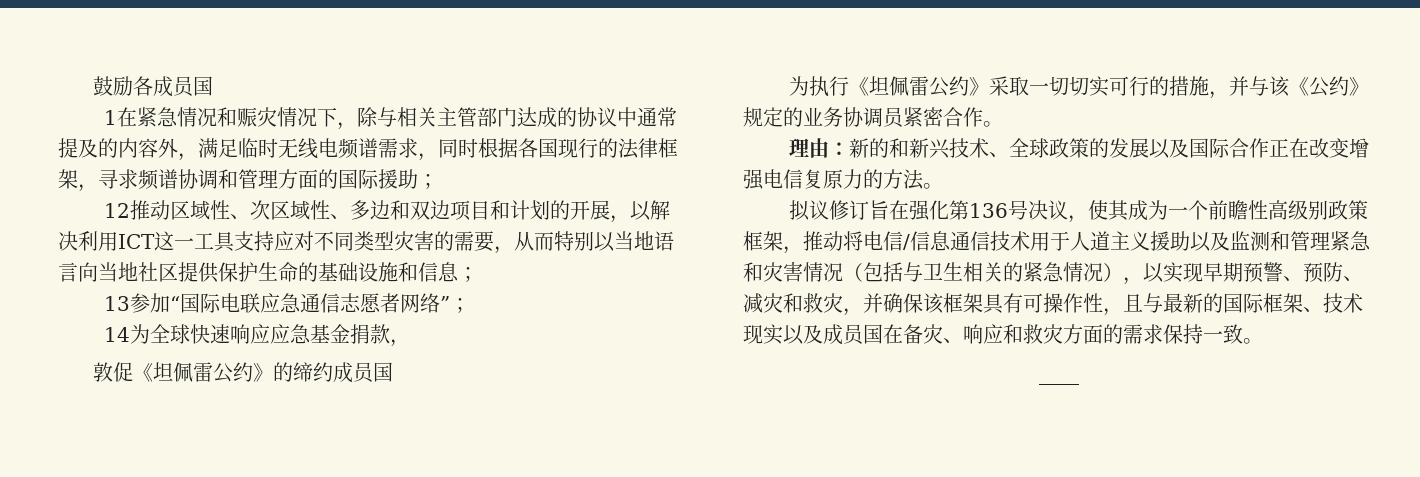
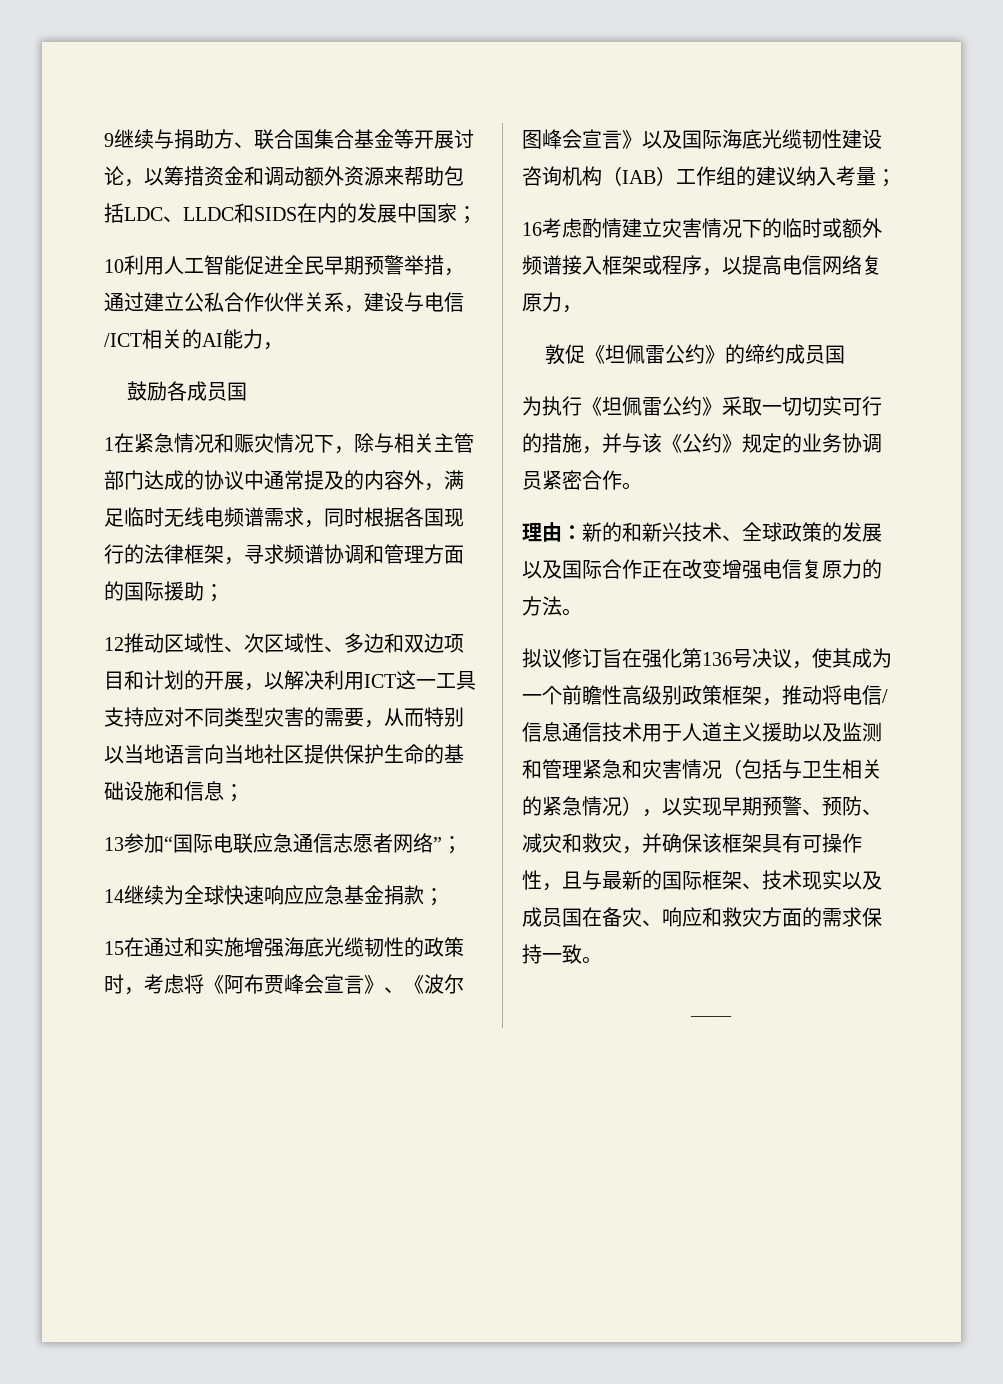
(93, 86) none -> [104,129,474,150] [104,166,464,187] [104,203,477,224] [104,255,464,276] [104,292,464,313] [104,329,283,350] 9继续与捐助方、联合国集合基金等开展讨论，以筹措资金和调动额外资源来帮助包括LDC、LLDC和SIDS在内的发展中国家； // 10利用人工智能促进全民早期预警举措，通过建立公私合作伙伴关系，建设与电信/ICT相关的AI能力， //
(131, 334) none -> [124,885,164,905] 继续
(391, 334) none -> [424,888,444,906] [104,937,464,957] [104,974,464,995] [522,129,882,149] [522,166,896,187] [522,218,882,238] [522,255,882,276] [522,292,562,312] ； // 15在通过和实施增强海底光缆韧性的政策时，考虑将《阿布贾峰会宣言》、《波尔图峰会宣言》以及国际海底光缆韧性建设咨询机构（IAB）工作组的建议纳入考量； // 16考虑酌情建立灾害情况下的临时或额外频谱接入框架或程序，以提高电信网络复原力

